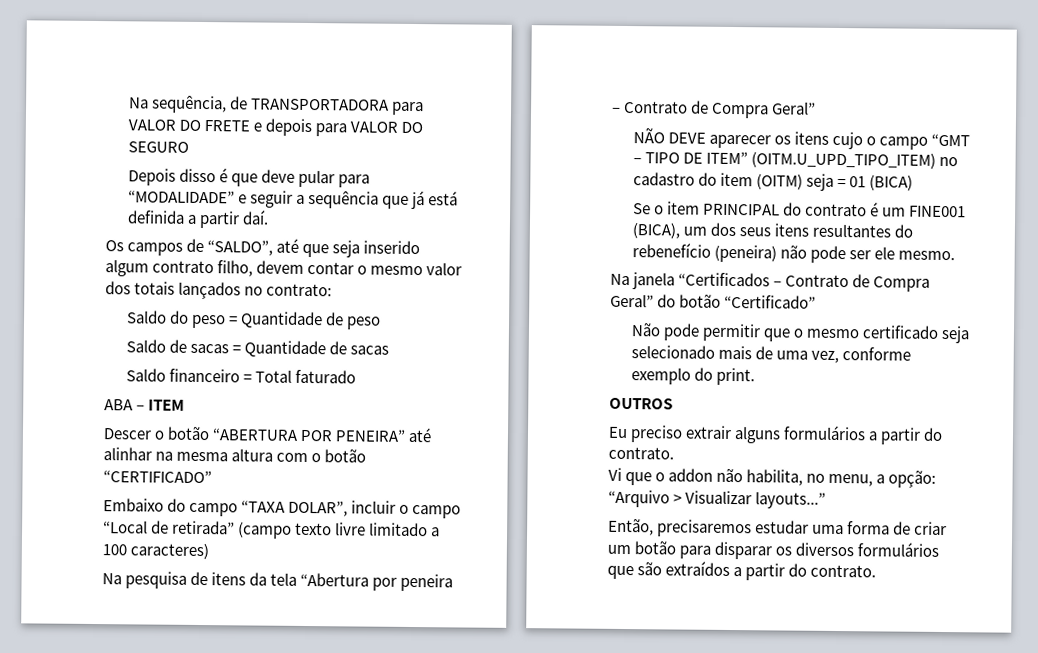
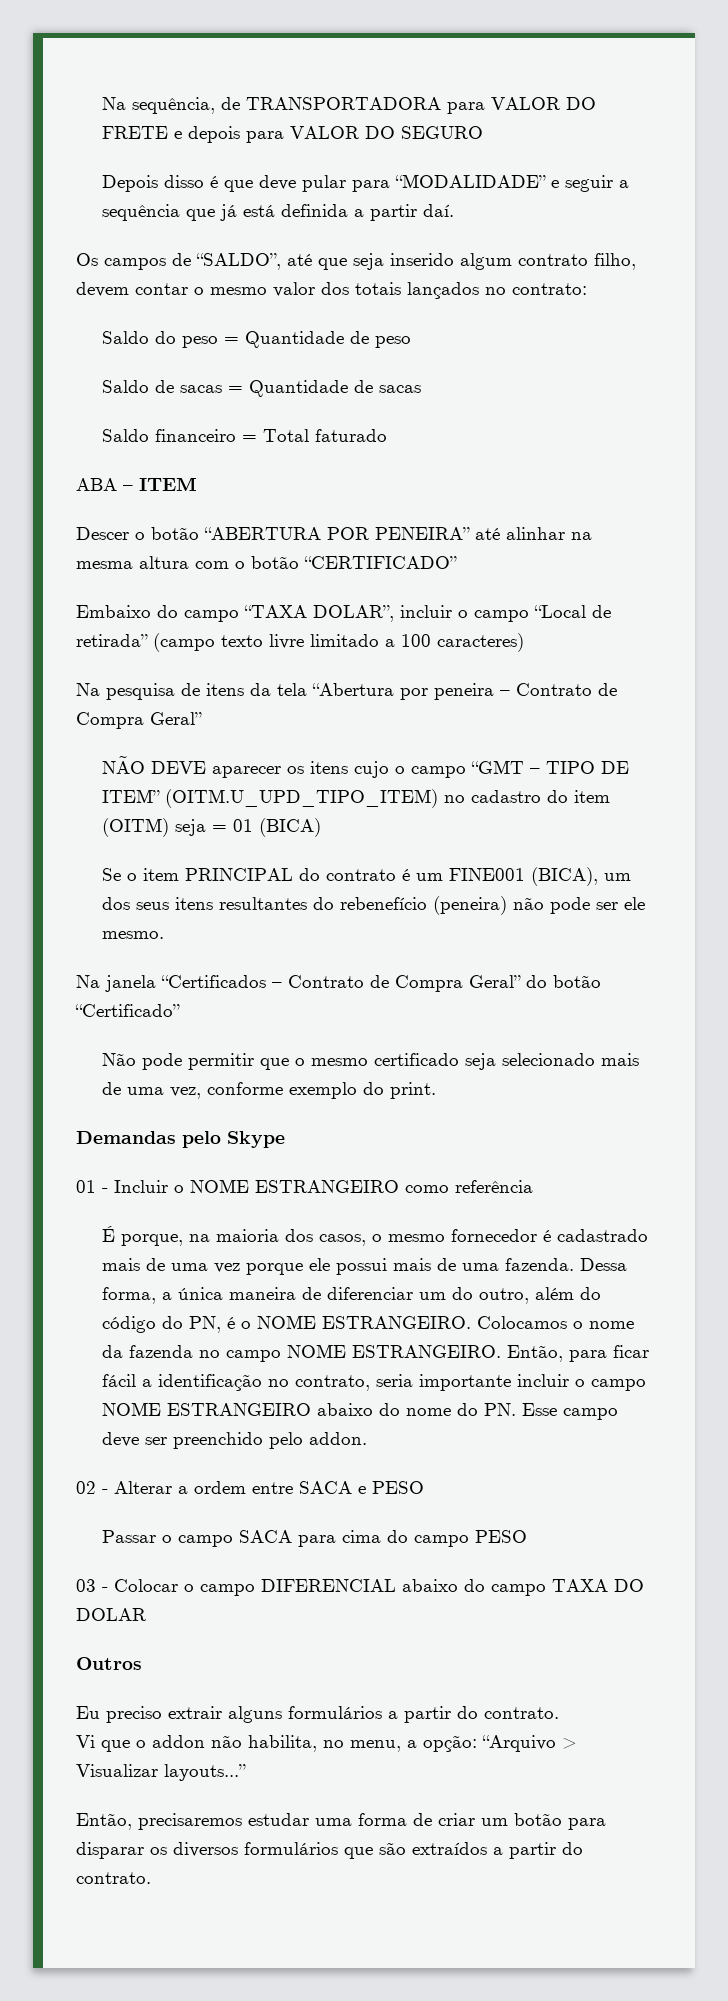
[609,397,673,410] OUTROS -> [76,1131,285,1148] [76,1179,533,1193] [101,1226,648,1246] [101,1258,627,1275] [101,1287,601,1304] [101,1315,634,1333] [101,1344,649,1362] [101,1374,646,1391] [101,1402,618,1420] [101,1432,367,1449] [76,1481,424,1494] [101,1530,527,1547] [76,1579,644,1596] [76,1608,146,1621] [76,1657,142,1670] Demandas pelo Skype // 01 - Incluir o NOME ESTRANGEIRO como referência // É porque, na maioria dos casos, o mesmo fornecedor é cadastrado mais de uma vez porque ele possui mais de uma fazenda. Dessa forma, a única maneira de diferenciar um do outro, além do código do PN, é o NOME ESTRANGEIRO. Colocamos o nome da fazenda no campo NOME ESTRANGEIRO. Então, para ficar fácil a identificação no contrato, seria importante incluir o campo NOME ESTRANGEIRO abaixo do nome do PN. Esse campo deve ser preenchido pelo addon. // 02 - Alterar a ordem entre SACA e PESO // Passar o campo SACA para cima do campo PESO // 03 - Colocar o campo DIFERENCIAL abaixo do campo TAXA DO DOLAR // Outros

